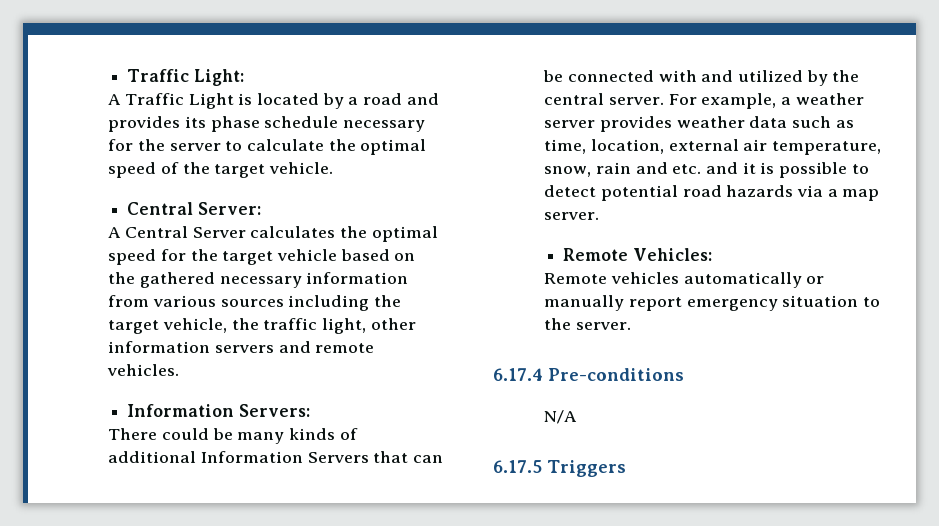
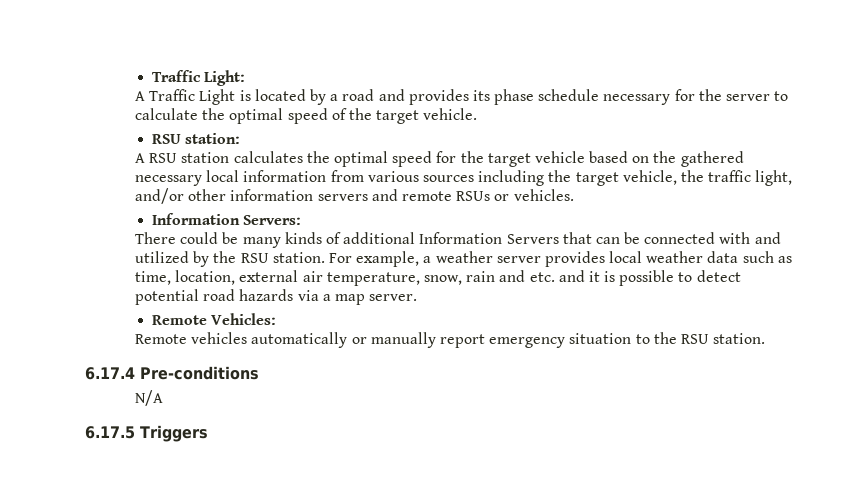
[127,202,262,215] [108,226,246,238] Central Server: // A Central Server -> [152,133,241,144] [135,152,230,163] RSU station: // A RSU station
(302, 282) none -> [206,170,240,182] local
(366, 326) none -> [135,188,185,204] and/or
(375, 348) none -> [456,191,510,201] RSUs or
[544,93,664,105] central server. -> [240,252,325,263] RSU station.
(672, 124) none -> [609,251,643,263] local
[575,322,631,330] server. -> [680,333,766,344] RSU station.

